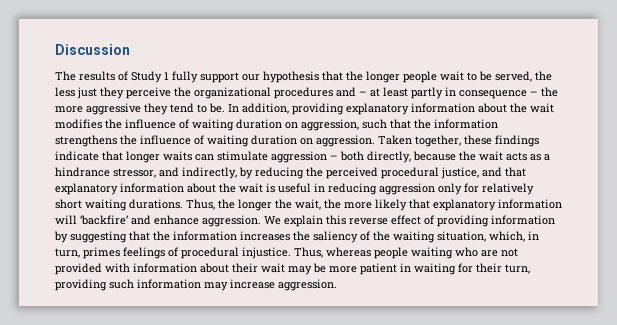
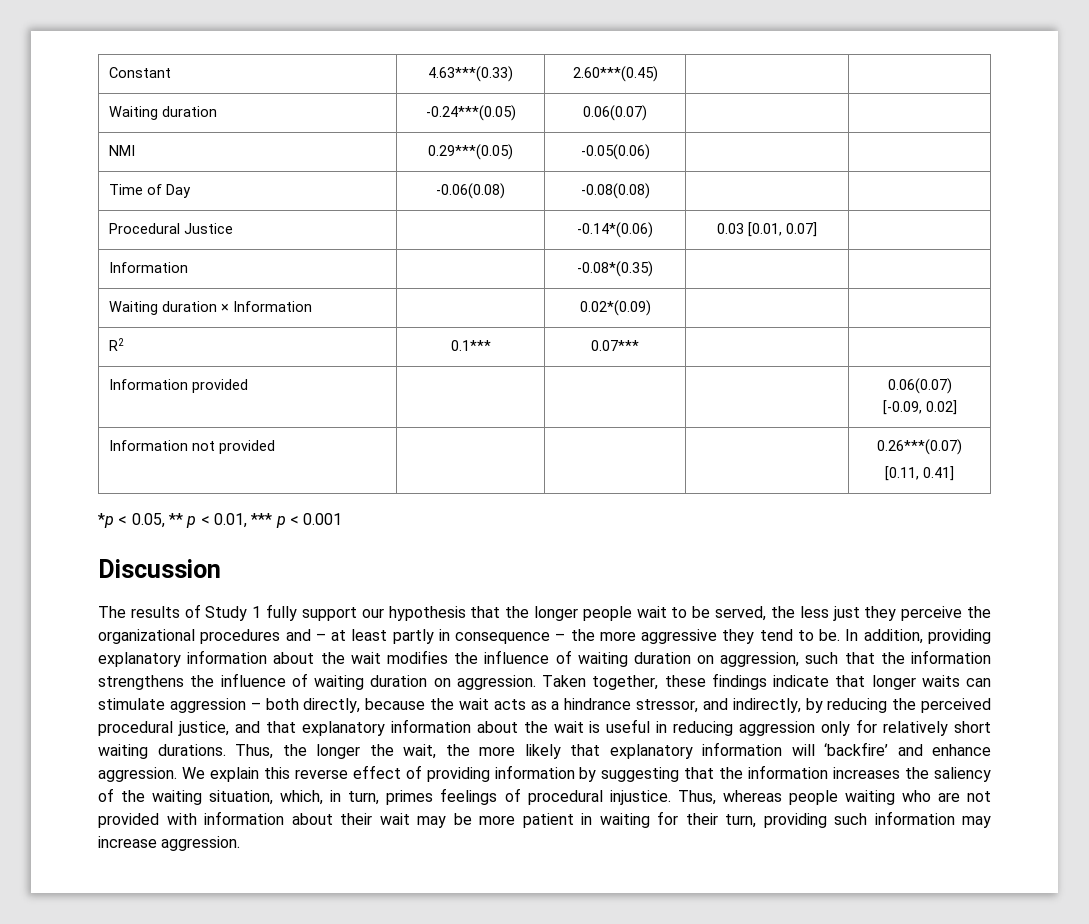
(55, 49) none -> [109,67,172,78] [428,66,513,82] [572,66,658,82] [109,106,218,120] [425,105,516,121] [583,105,647,121] [109,145,136,156] [428,144,513,160] [580,144,650,160] [109,184,192,198] [436,183,505,199] [580,183,650,199] [109,223,234,234] [577,222,653,238] [717,222,817,237] [109,262,189,273] [577,261,653,277] [109,301,313,315] [579,300,651,316] [109,338,125,351] [450,340,491,351] [591,340,639,351] [109,379,249,393] [887,378,952,394] [882,400,957,415] [109,440,276,454] [877,439,962,455] [885,466,954,481] [98,513,343,528] Constant | 4.63***(0.33) | 2.60***(0.45) | | // Waiting duration | -0.24***(0.05) | 0.06(0.07) | | // NMI | 0.29***(0.05) | -0.05(0.06) | | // Time of Day | -0.06(0.08) | -0.08(0.08) | | // Procedural Justice | | -0.14*(0.06) | 0.03 [0.01, 0.07] | // Information | | -0.08*(0.35) | | // Waiting duration × Information | | 0.02*(0.09) | | // R2 | 0.1*** | 0.07*** | | // Information provided | | | | 0.06(0.07) // [-0.09, 0.02] // Information not provided | | | | 0.26***(0.07) // [0.11, 0.41] // *p < 0.05, ** p < 0.01, *** p < 0.001 //

